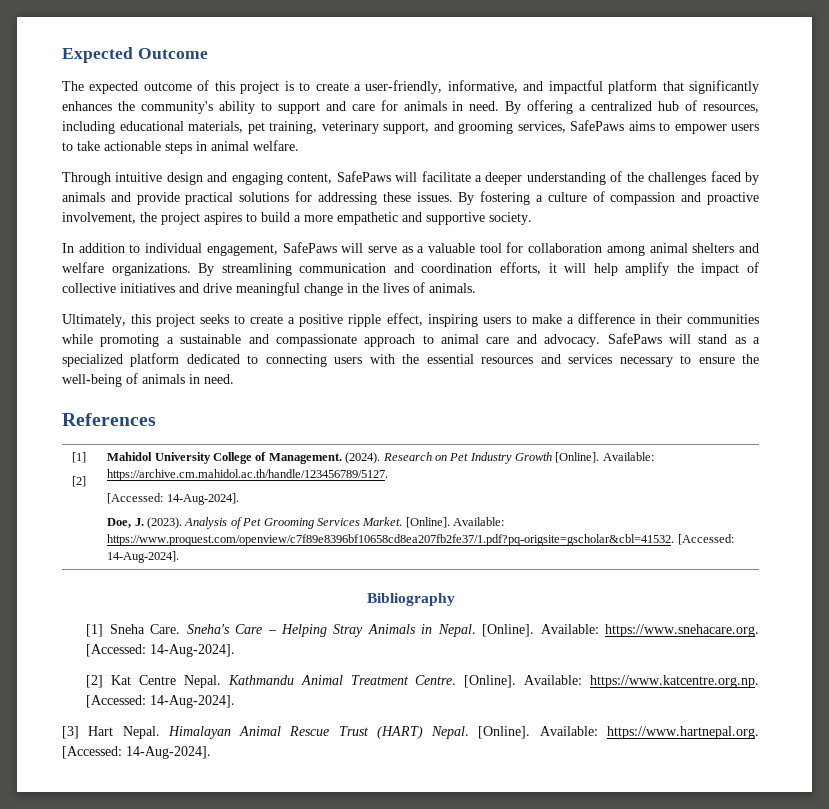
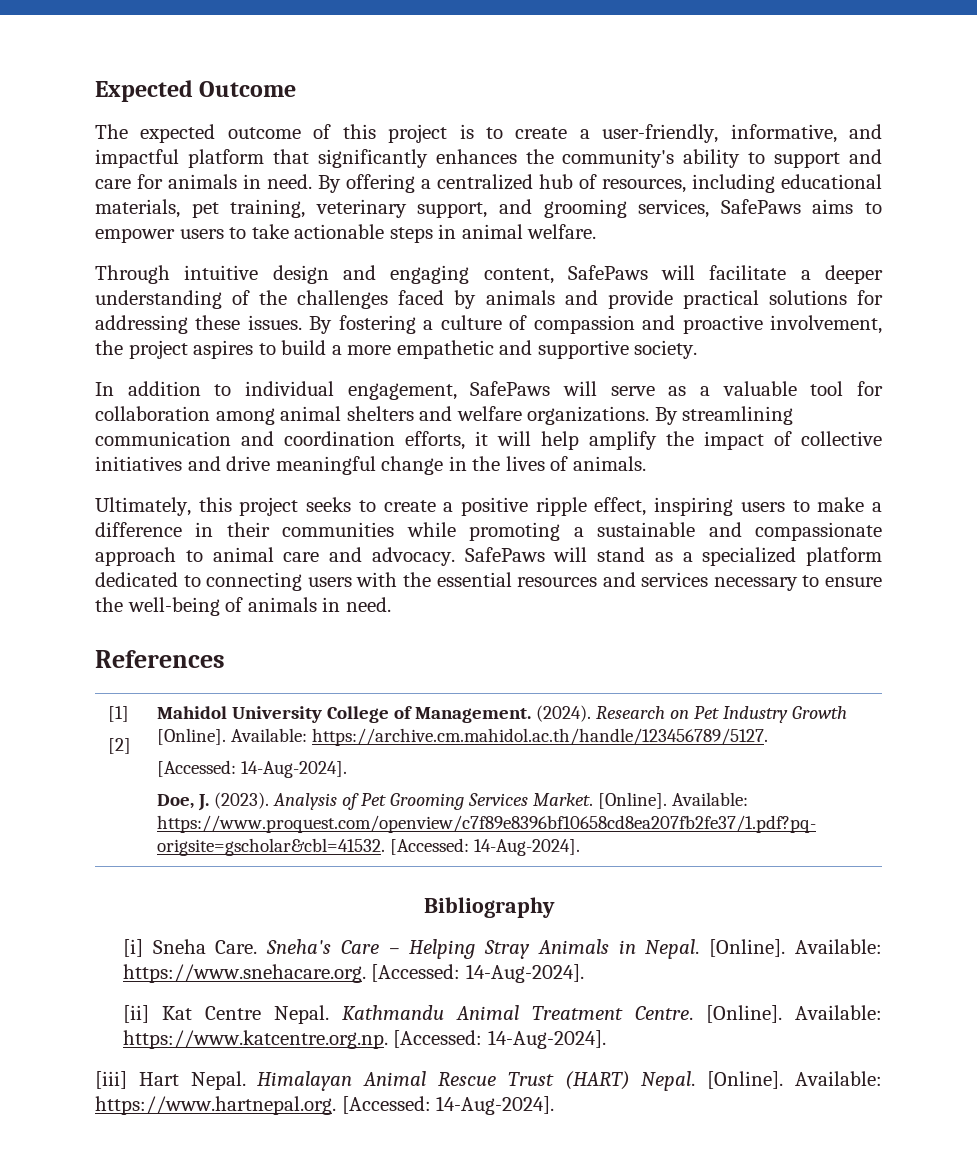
[86,624,104,637] [1] -> [122,939,143,957] [i]
[86,675,104,688] [2] -> [122,1005,149,1023] [ii]
[62,726,79,739] [3] -> [95,1071,127,1089] [iii]

